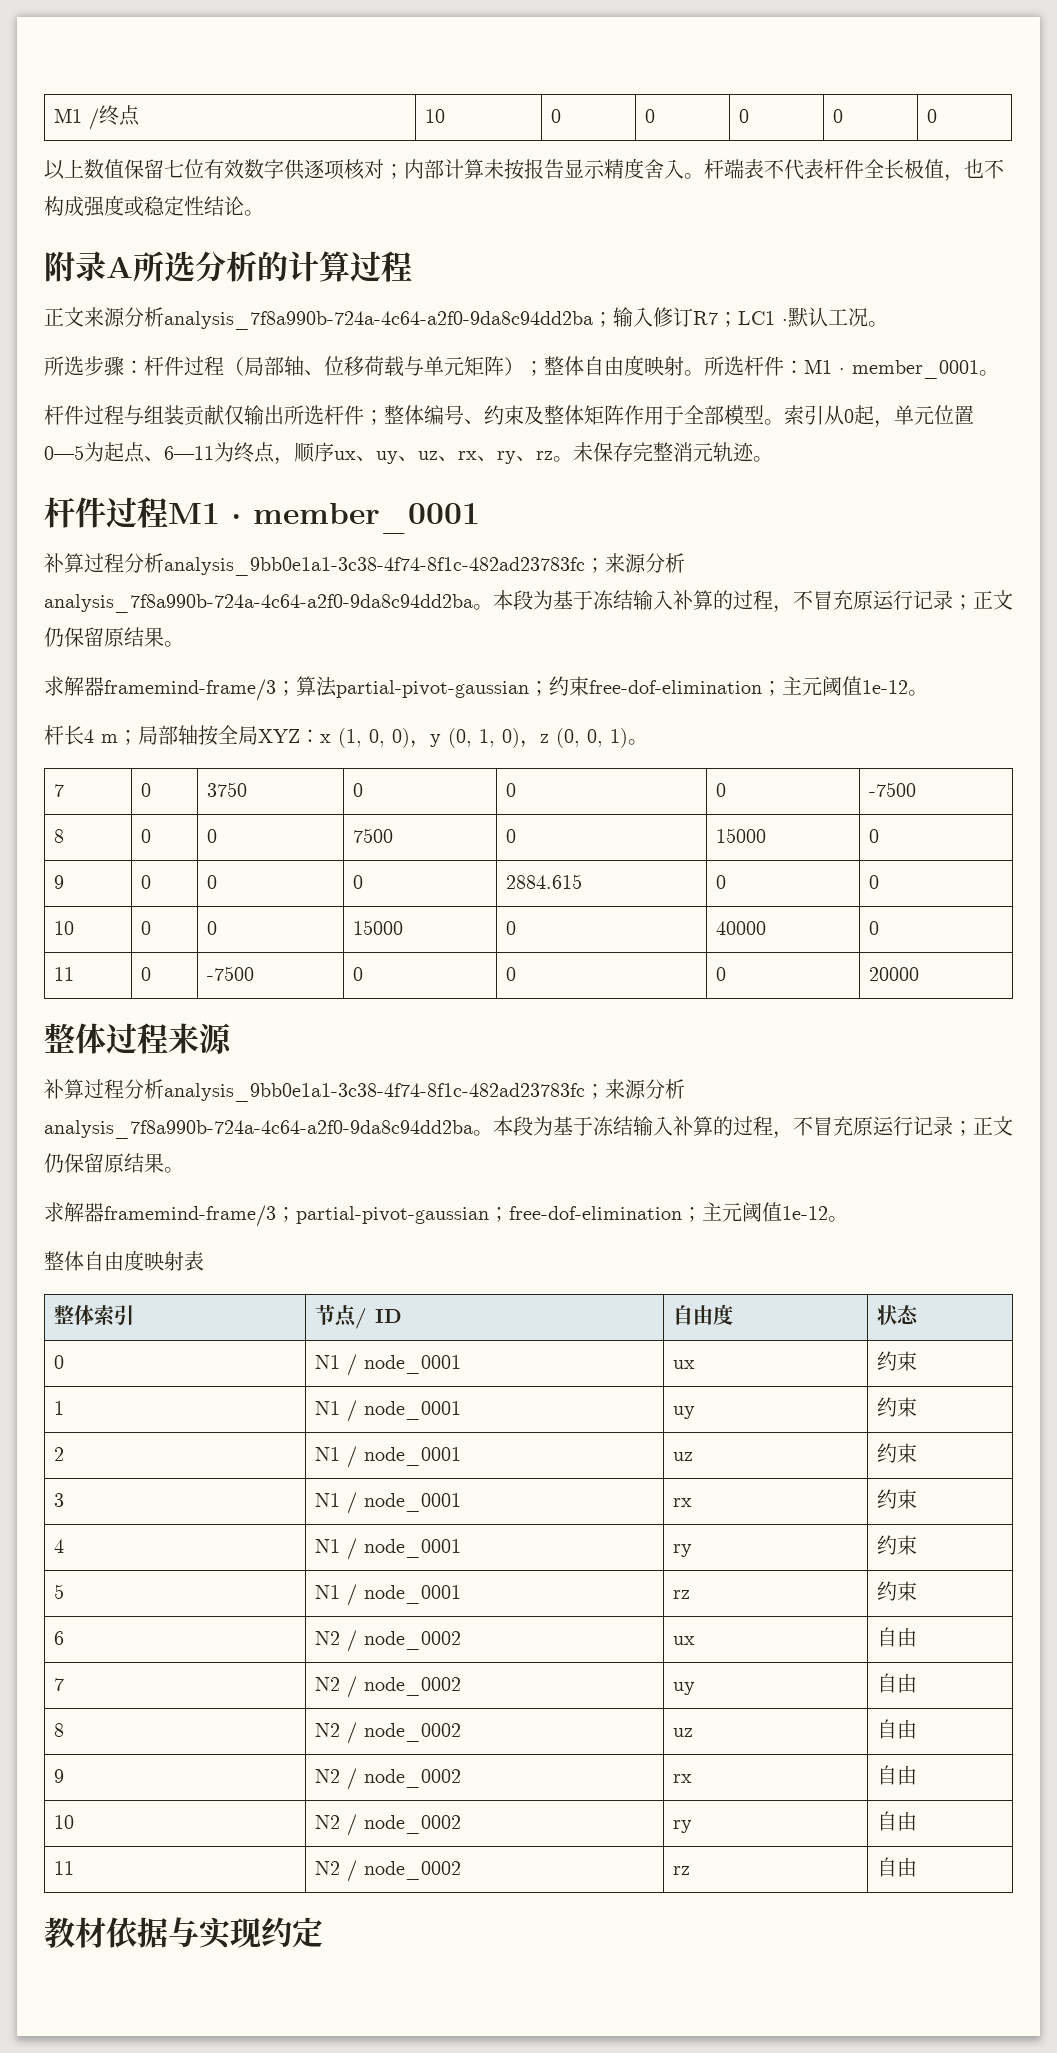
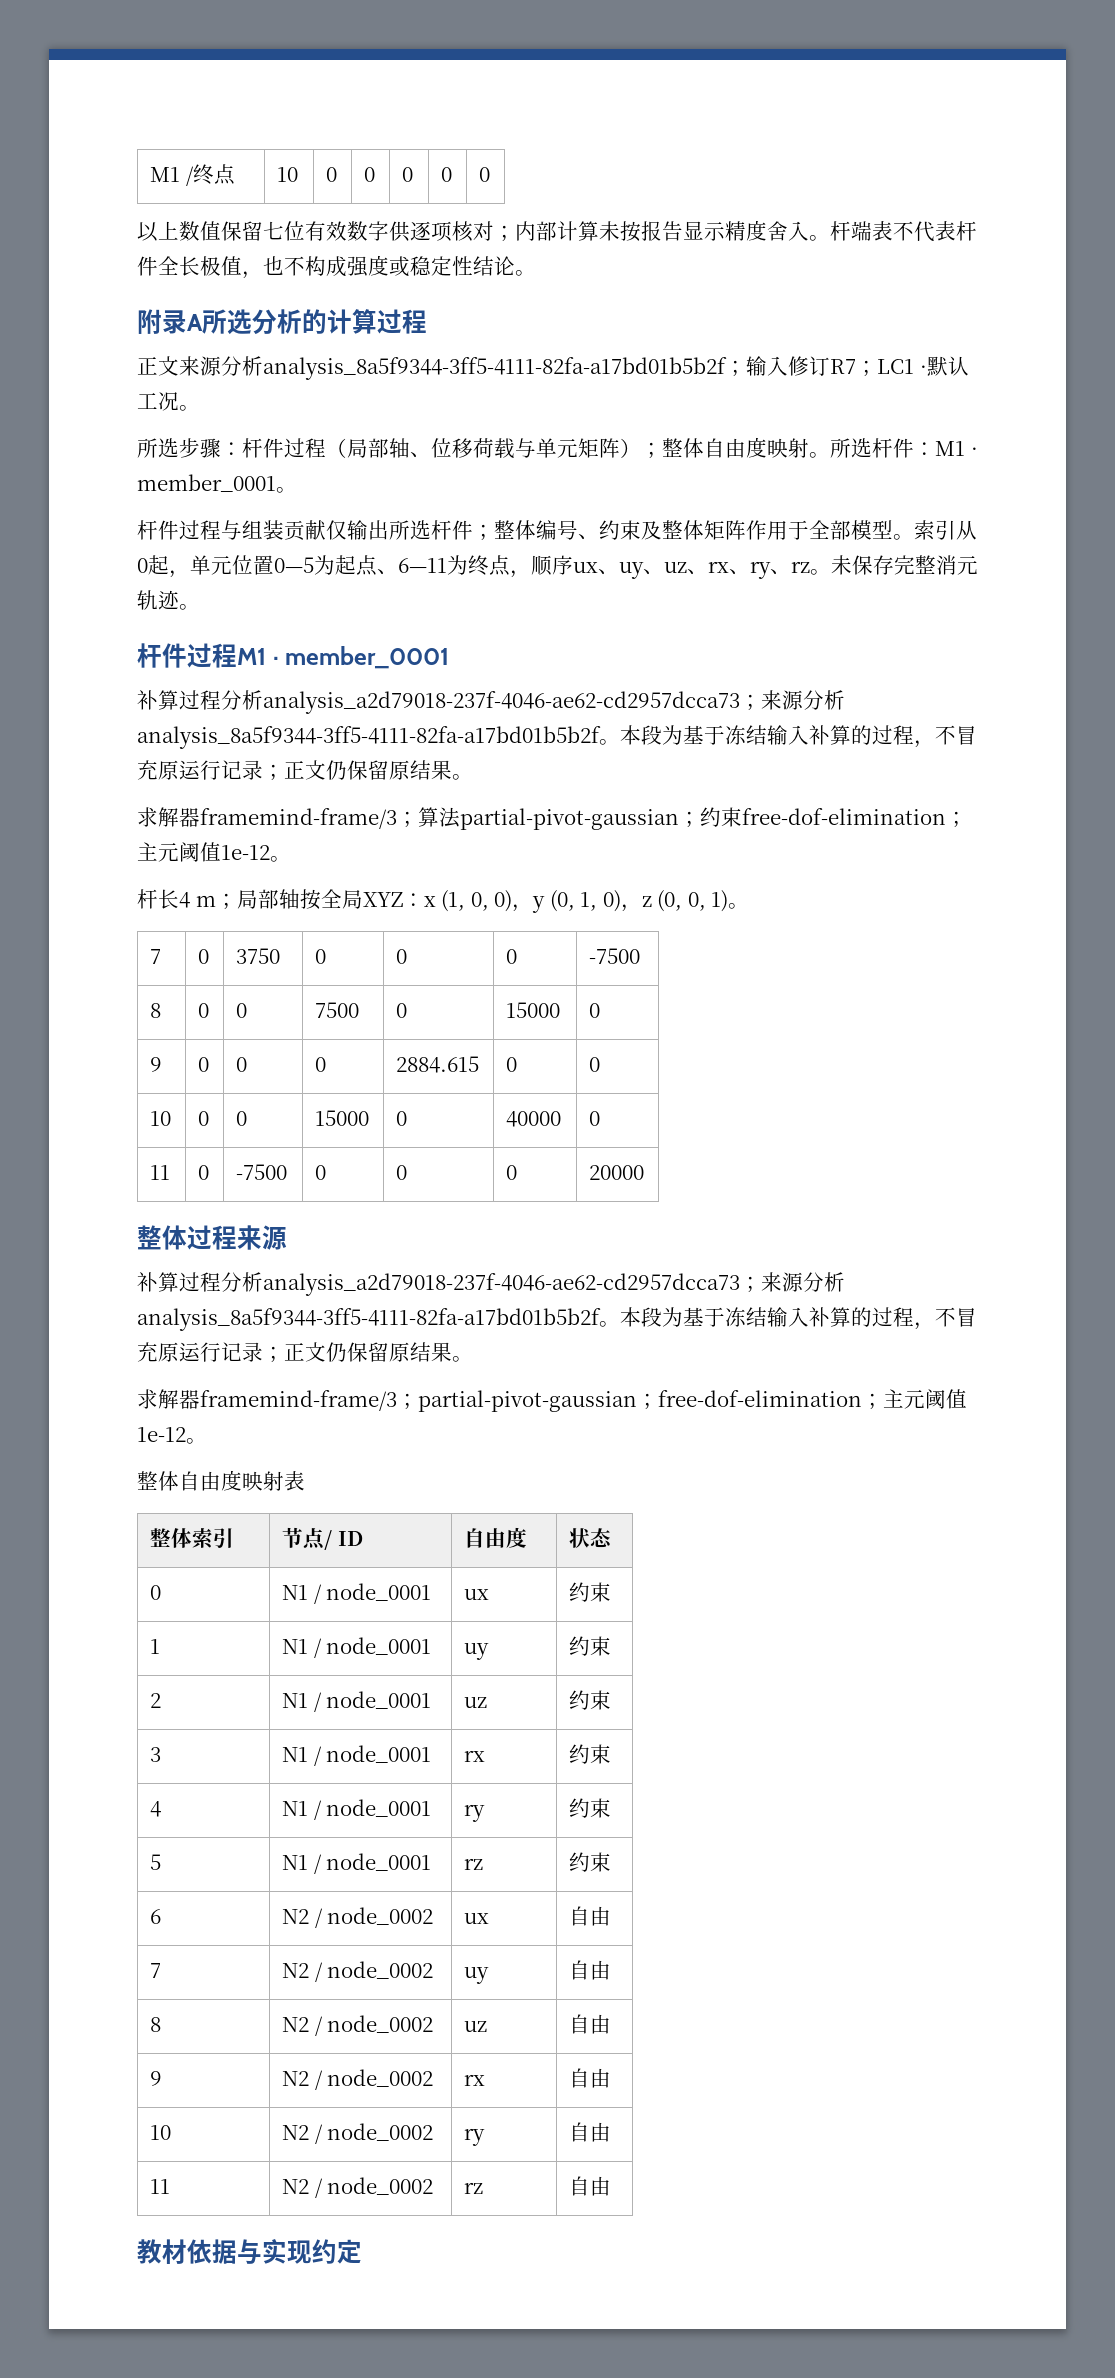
[164,311,593,330] analysis_7f8a990b-724a-4c64-a2f0-9da8c94dd2ba -> [263,357,727,380] analysis_8a5f9344-3ff5-4111-82fa-a17bd01b5b2f
[164,553,685,576] [44,594,473,613] analysis_9bb0e1a1-3c38-4f74-8f1c-482ad23783fc；来源分析analysis_7f8a990b-724a-4c64-a2f0-9da8c94dd2ba -> [263,690,845,714] [137,726,601,749] analysis_a2d79018-237f-4046-ae62-cd2957dcca73；来源分析analysis_8a5f9344-3ff5-4111-82fa-a17bd01b5b2f
[164,1079,685,1102] [44,1120,473,1139] analysis_9bb0e1a1-3c38-4f74-8f1c-482ad23783fc；来源分析analysis_7f8a990b-724a-4c64-a2f0-9da8c94dd2ba -> [263,1272,845,1296] [137,1308,601,1331] analysis_a2d79018-237f-4046-ae62-cd2957dcca73；来源分析analysis_8a5f9344-3ff5-4111-82fa-a17bd01b5b2f

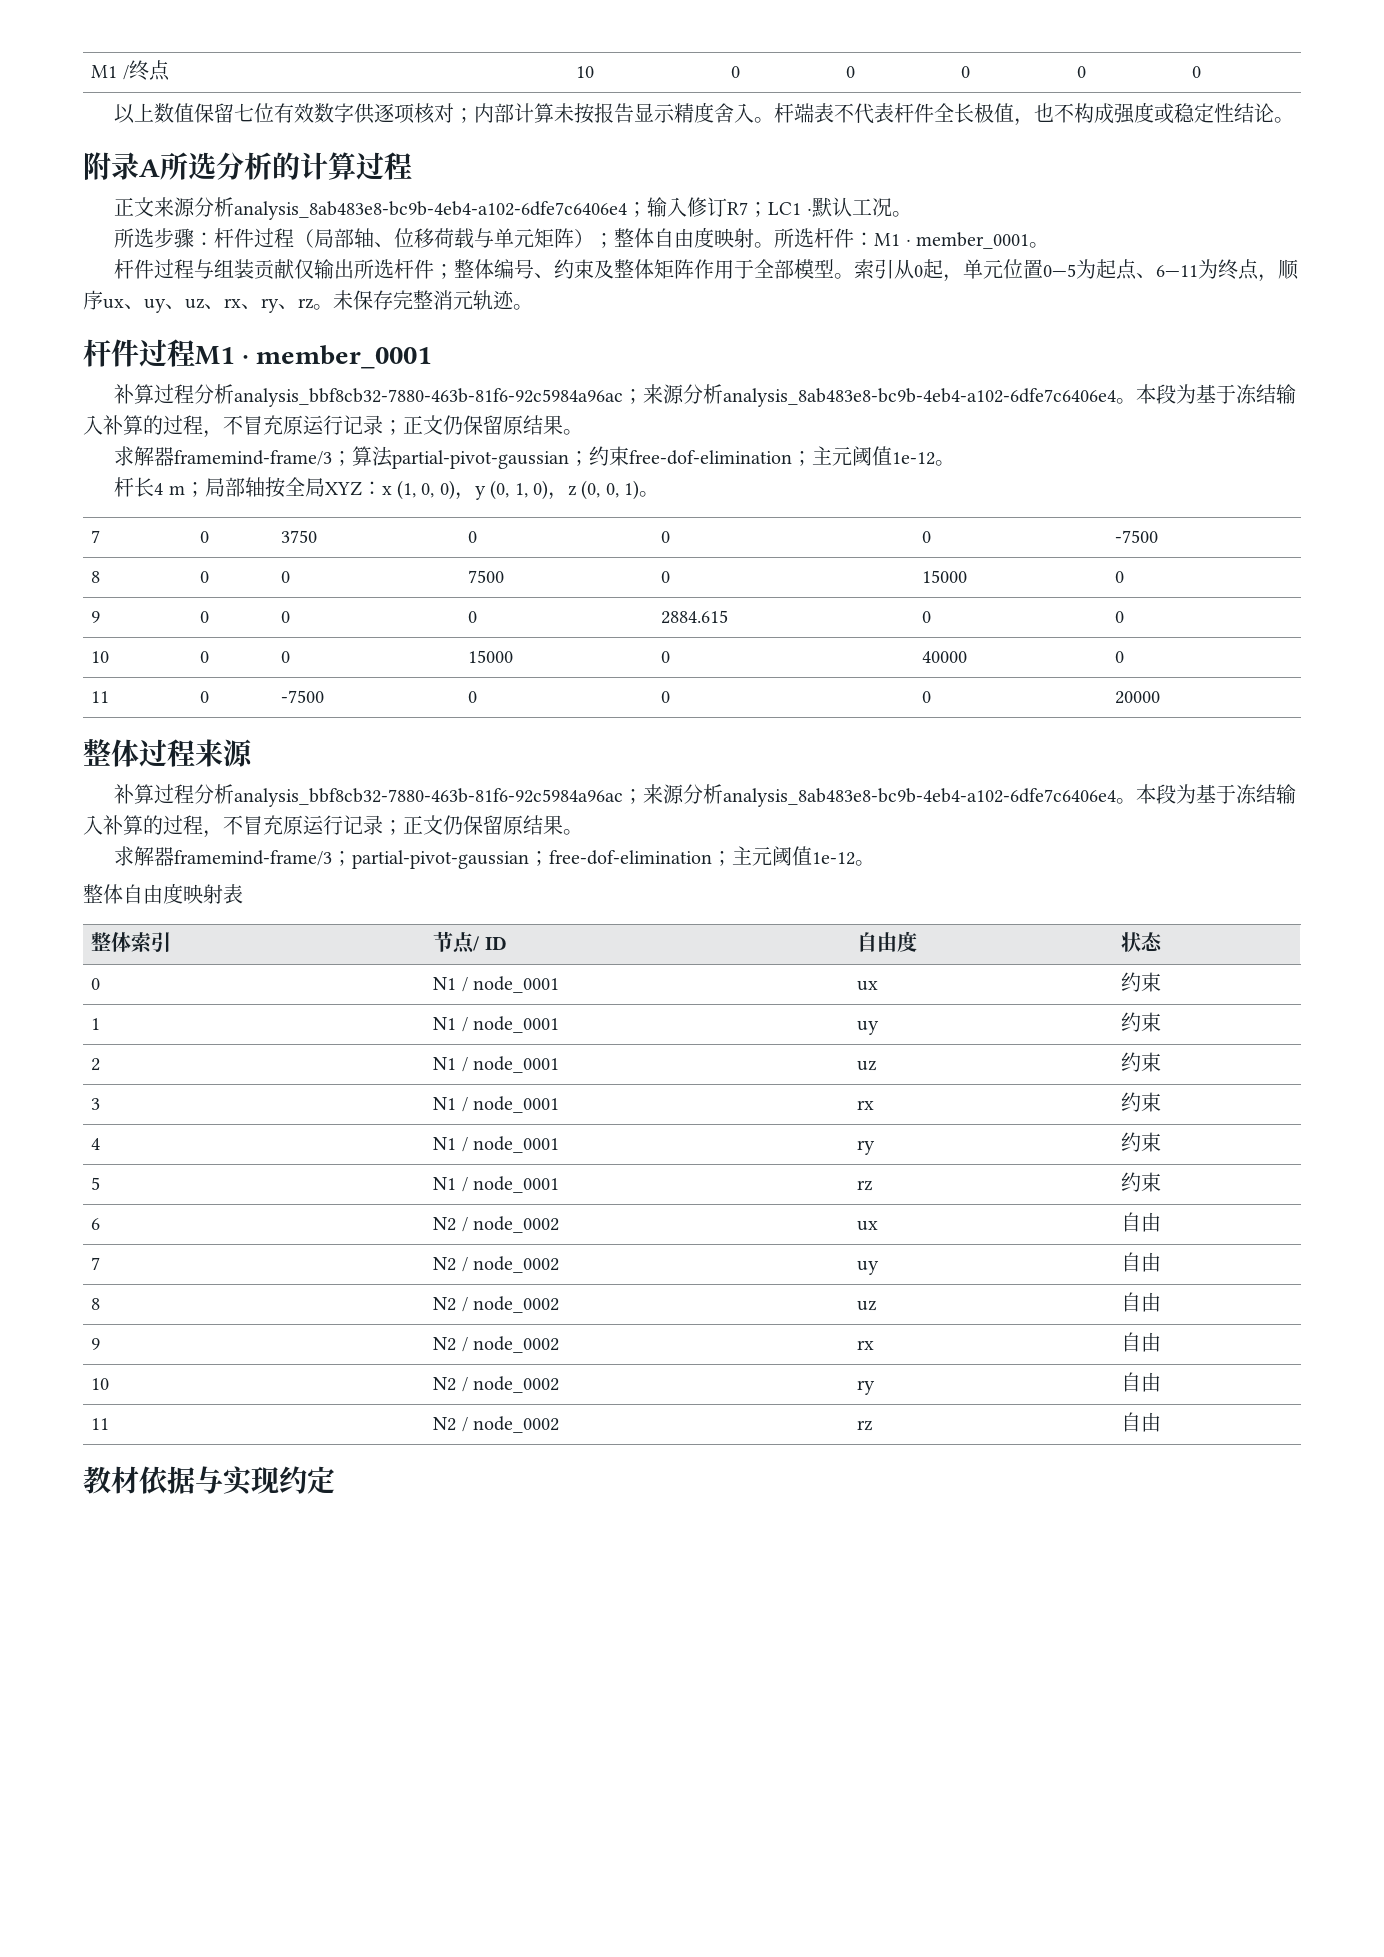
[263,357,727,380] analysis_8a5f9344-3ff5-4111-82fa-a17bd01b5b2f -> [234,201,628,220] analysis_8ab483e8-bc9b-4eb4-a102-6dfe7c6406e4
[263,690,845,714] [137,726,601,749] analysis_a2d79018-237f-4046-ae62-cd2957dcca73；来源分析analysis_8a5f9344-3ff5-4111-82fa-a17bd01b5b2f -> [234,384,1117,407] analysis_bbf8cb32-7880-463b-81f6-92c5984a96ac；来源分析analysis_8ab483e8-bc9b-4eb4-a102-6dfe7c6406e4
[263,1272,845,1296] [137,1308,601,1331] analysis_a2d79018-237f-4046-ae62-cd2957dcca73；来源分析analysis_8a5f9344-3ff5-4111-82fa-a17bd01b5b2f -> [234,784,1117,807] analysis_bbf8cb32-7880-463b-81f6-92c5984a96ac；来源分析analysis_8ab483e8-bc9b-4eb4-a102-6dfe7c6406e4

